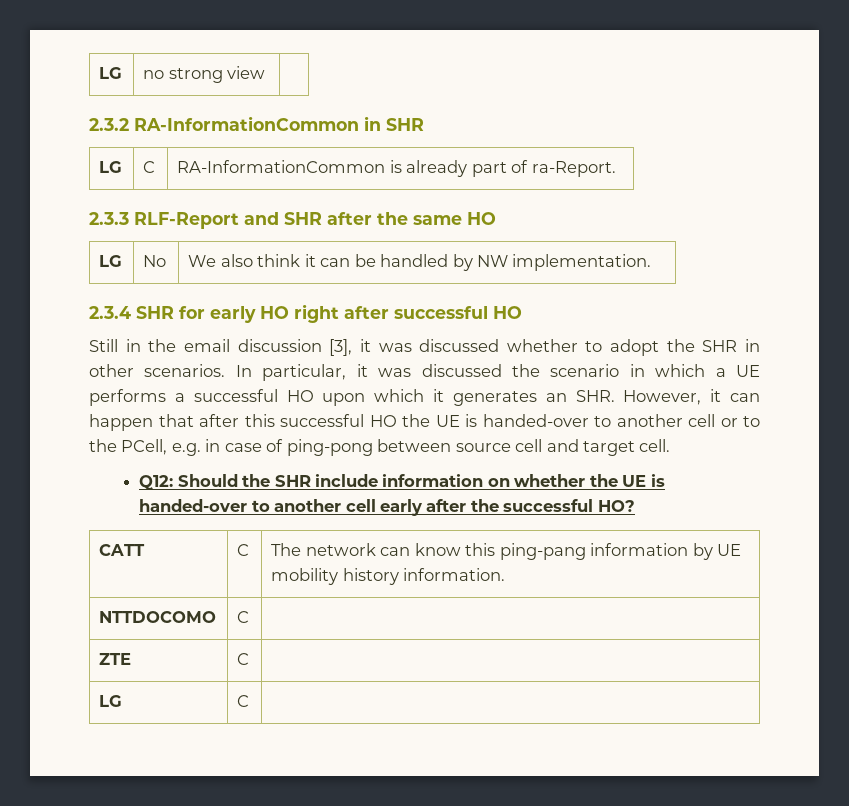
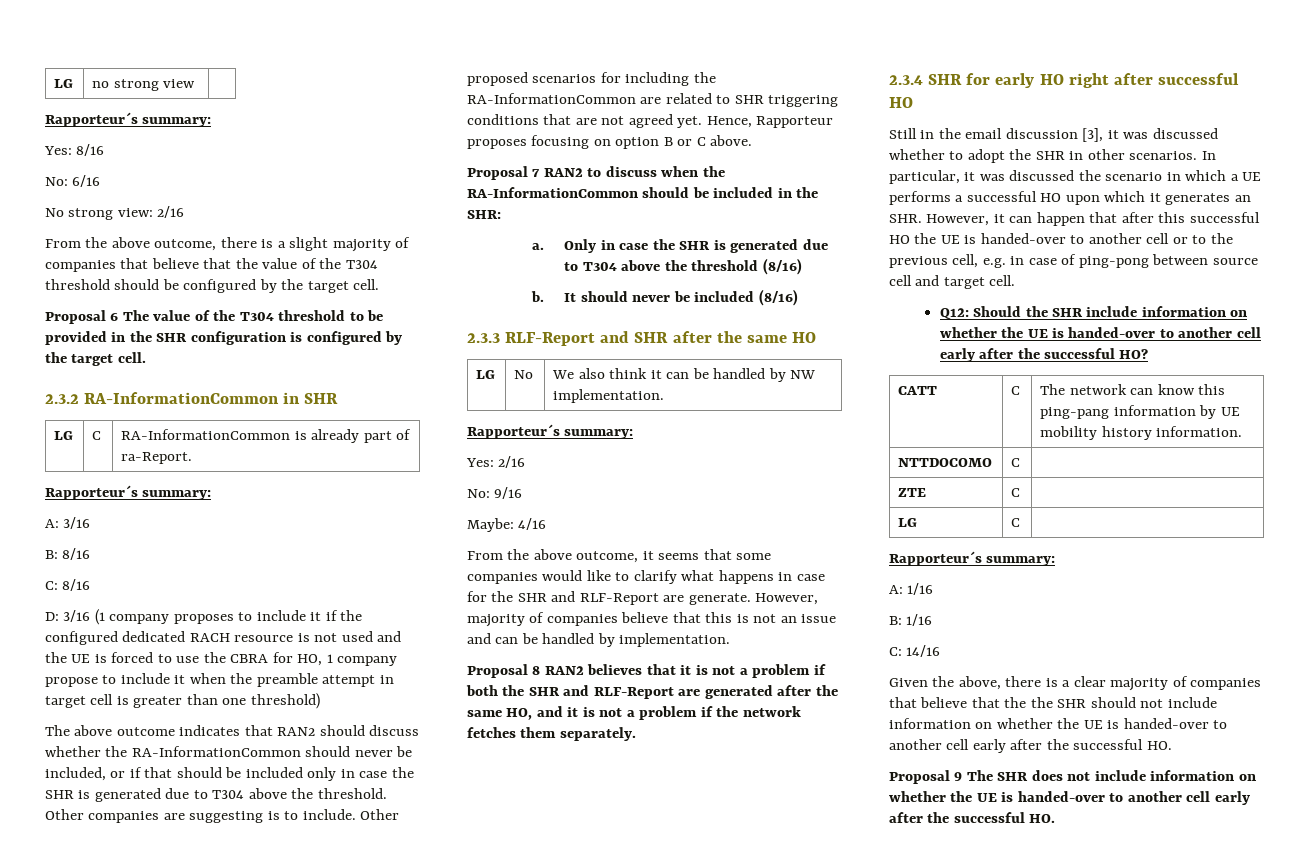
(266, 72) none -> [45,112,212,127] [44,144,105,156] [45,175,101,187] [45,206,185,220] [45,237,411,252] [45,258,378,272] [45,279,380,293] [45,310,384,324] [45,331,403,345] [45,352,146,366] // Rapporteur´s summary: // Yes: 8/16 // No: 6/16 // No strong view: 2/16 // From the above outcome, there is a slight majority of companies that believe that the value of the T304 threshold should be configured by the target cell. // Proposal 6 The value of the T304 threshold to be provided in the SHR configuration is configured by the target cell.
(616, 169) none -> [45,485,212,500] [45,517,91,529] [45,548,91,560] [45,579,91,591] [45,609,363,625] [45,631,402,645] [45,652,398,666] [45,673,394,687] [45,693,320,709] [45,725,420,736] [45,746,413,757] [45,767,414,781] [45,788,387,802] [45,809,400,823] [467,72,716,86] [467,93,839,107] [467,114,834,128] [467,135,753,149] [467,166,725,180] [467,187,819,198] [467,210,501,219] [531,239,828,253] [564,258,802,275] [530,289,798,306] // Rapporteur´s summary: // A: 3/16 // B: 8/16 // C: 8/16 // D: 3/16 (1 company proposes to include it if the configured dedicated RACH resource is not used and the UE is forced to use the CBRA for HO, 1 company propose to include it when the preamble attempt in target cell is greater than one threshold) // The above outcome indicates that RAN2 should discuss whether the RA-InformationCommon should never be included, or if that should be included only in case the SHR is generated due to T304 above the threshold. Other companies are suggesting is to include. Other proposed scenarios for including the RA-InformationCommon are related to SHR triggering conditions that are not agreed yet. Hence, Rapporteur proposes focusing on option B or C above. // Proposal 7 RAN2 to discuss when the RA-InformationCommon should be included in the SHR: // a. Only in case the SHR is generated due to T304 above the threshold (8/16) // b. It should never be included (8/16)
(652, 262) none -> [467,424,634,439] [466,456,526,468] [467,487,523,499] [467,518,547,532] [467,549,772,563] [467,570,825,584] [467,591,819,605] [467,612,837,627] [467,633,731,647] [467,664,826,678] [466,685,838,699] [467,706,801,720] [467,727,636,741] // Rapporteur´s summary: // Yes: 2/16 // No: 9/16 // Maybe: 4/16 // From the above outcome, it seems that some companies would like to clarify what happens in case for the SHR and RLF-Report are generate. However, majority of companies believe that this is not an issue and can be handled by implementation. // Proposal 8 RAN2 believes that it is not a problem if both the SHR and RLF-Report are generated after the same HO, and it is not a problem if the network fetches them separately.
[121,439,168,455] PCell, -> [889,254,979,268] previous cell,
(250, 701) none -> [889,551,1056,566] [889,583,934,595] [889,614,933,626] [889,645,941,657] [889,676,1262,691] [889,697,1217,708] [889,718,1228,729] [889,739,1172,753] [889,770,1256,784] [889,791,1250,805] [889,812,1056,823] // Rapporteur´s summary: // A: 1/16 // B: 1/16 // C: 14/16 // Given the above, there is a clear majority of companies that believe that the the SHR should not include information on whether the UE is handed-over to another cell early after the successful HO. // Proposal 9 The SHR does not include information on whether the UE is handed-over to another cell early after the successful HO.

